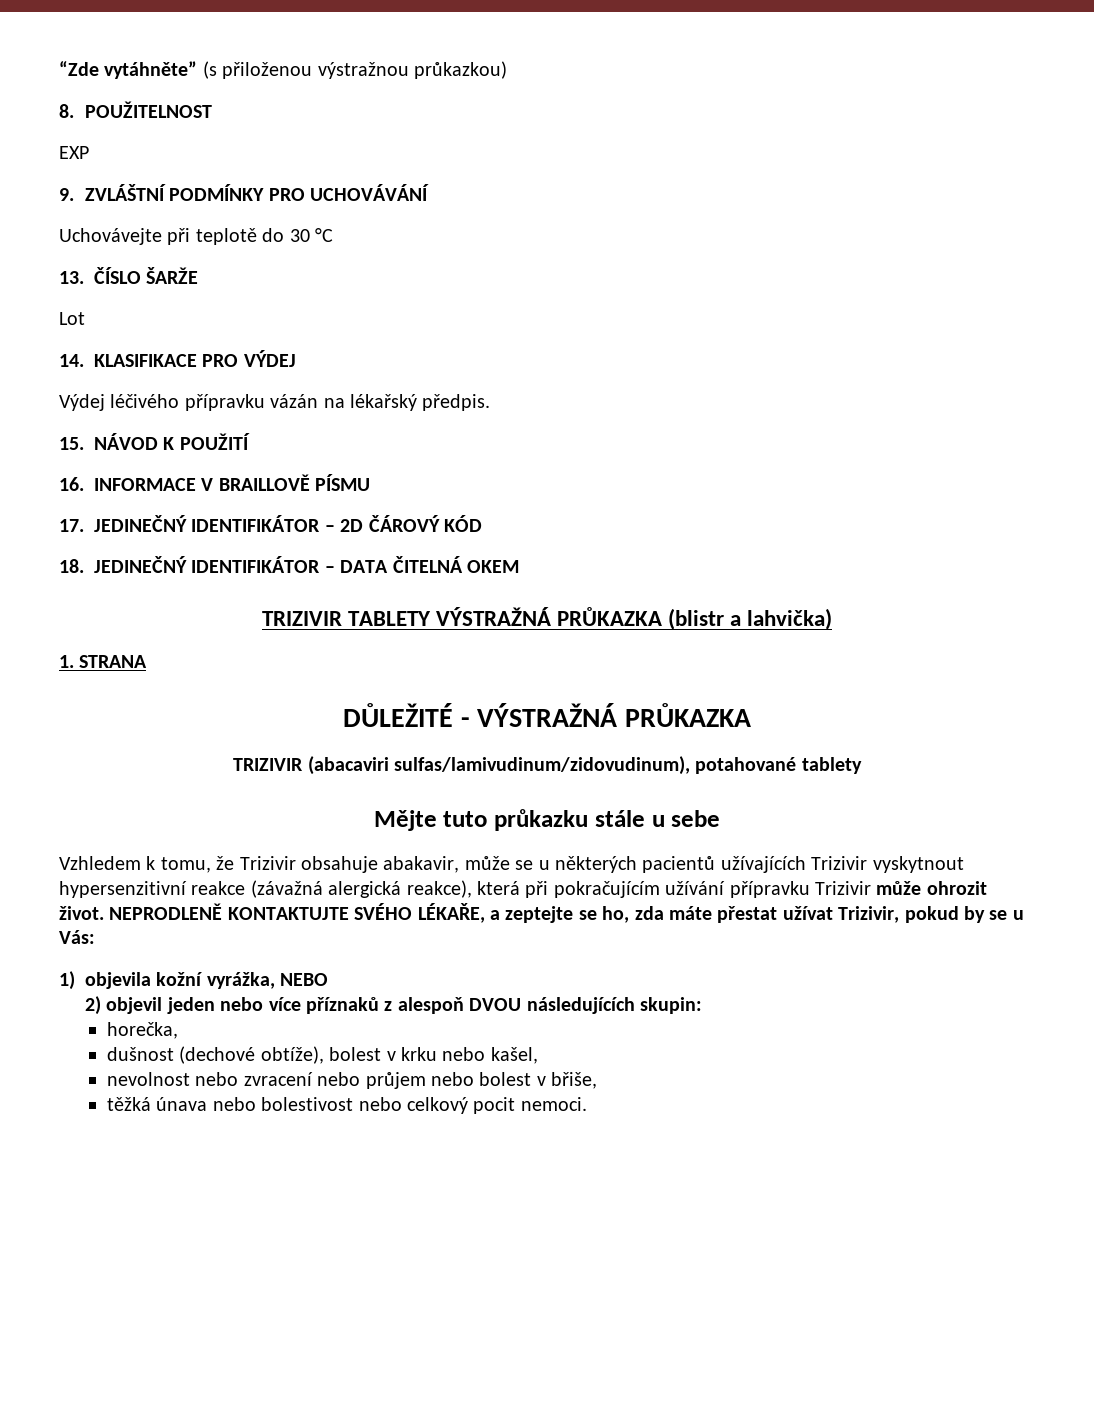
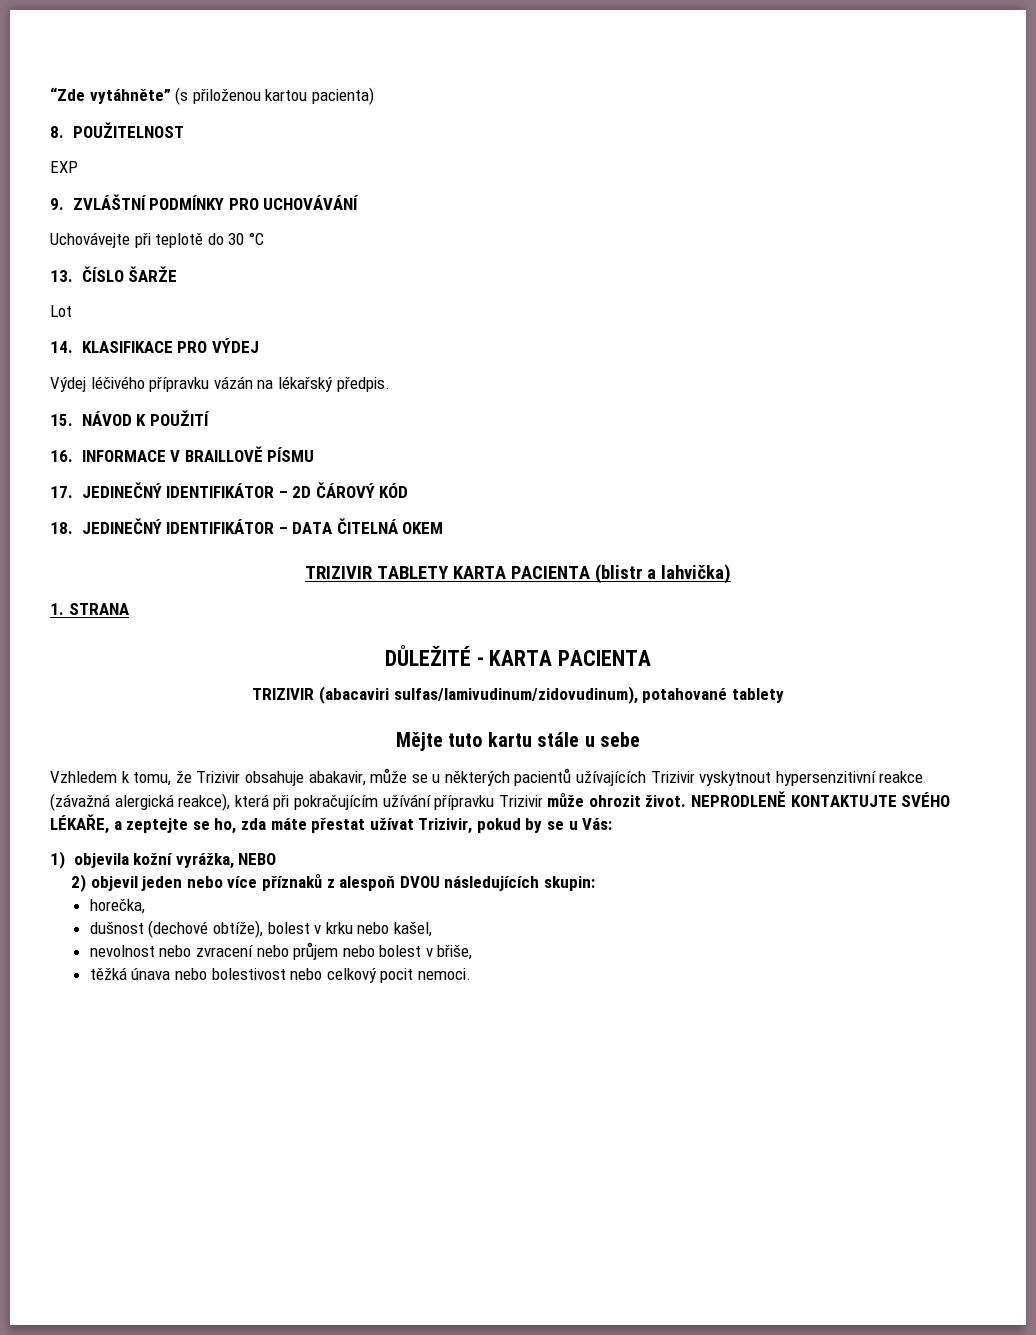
[317,61,507,79] výstražnou průkazkou) -> [265,87,374,105] kartou pacienta)
[435,607,662,626] VÝSTRAŽNÁ PRŮKAZKA -> [452,566,590,579] KARTA PACIENTA
[477,703,751,727] VÝSTRAŽNÁ PRŮKAZKA -> [489,650,652,666] KARTA PACIENTA
[494,809,589,831] průkazku -> [487,732,532,747] kartu

